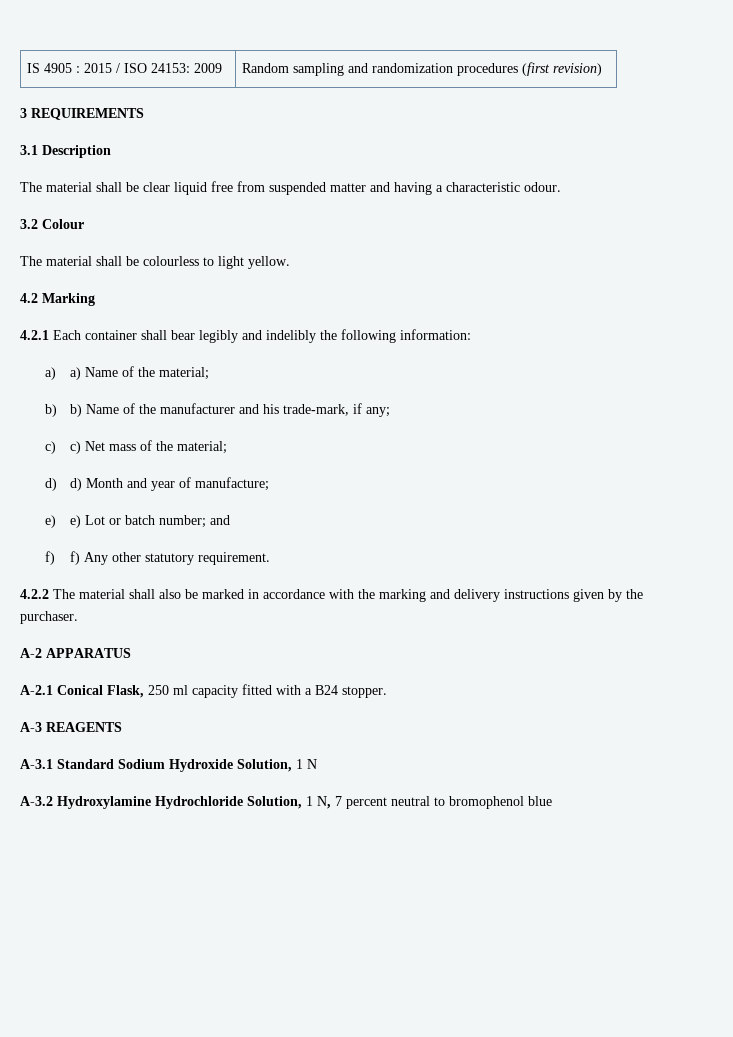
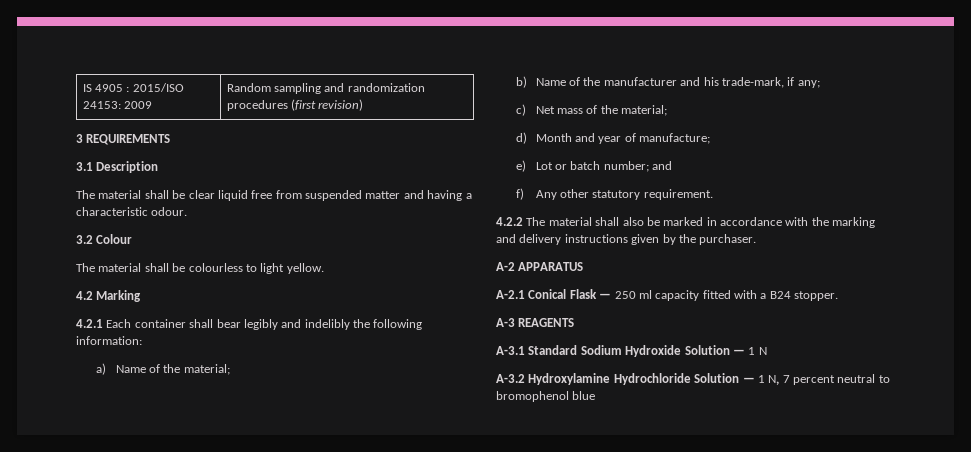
[83,63,147,73] 2015 / ISO -> [132,83,184,92] 2015/ISO
[69,367,81,380] a) -> (106, 369) none
[69,404,82,417] b) -> (527, 82) none
[69,441,81,454] c) -> (526, 110) none
[69,478,82,491] d) -> (527, 138) none
[69,515,81,528] e) -> (526, 166) none
[69,551,80,565] f) -> (524, 194) none
[107,685,144,698] Flask, -> [569,289,612,299] Flask —
[237,759,292,772] Solution, -> [684,345,745,355] Solution —
[247,796,302,809] Solution, -> [694,373,755,383] Solution —

